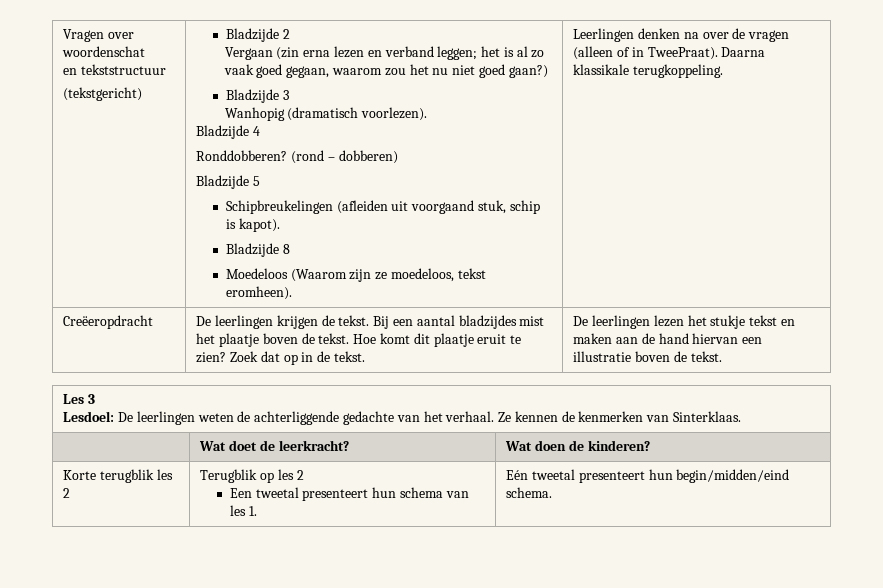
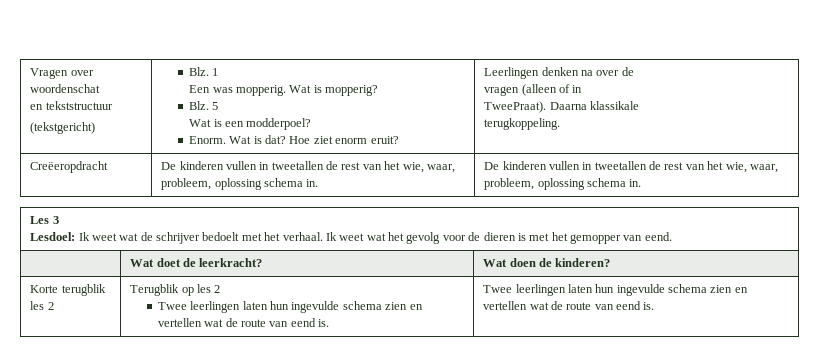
[225,28,290,42] [224,46,545,60] [223,64,548,78] [225,89,289,103] [224,107,428,121] [196,125,261,139] [196,150,398,164] [196,175,261,189] [225,200,540,214] [225,218,280,232] [225,243,290,257] [225,268,486,282] [225,286,292,300] Bladzijde 2 // Vergaan (zin erna lezen en verband leggen; het is al zo vaak goed gegaan, waarom zou het nu niet goed gaan?) // Bladzijde 3 // Wanhopig (dramatisch voorlezen). // Bladzijde 4 // Ronddobberen? (rond – dobberen) // Bladzijde 5 // Schipbreukelingen (afleiden uit voorgaand stuk, schip is kapot). // Bladzijde 8 // Moedeloos (Waarom zijn ze moedeloos, tekst eromheen). -> [188,67,219,76] [189,85,379,96] [188,101,219,110] [189,118,312,130] [188,135,399,144] Blz. 1 // Een was mopperig. Wat is mopperig? // Blz. 5 // Wat is een modderpoel? // Enorm. Wat is dat? Hoe ziet enorm eruit?
(746, 33) none -> (634, 71) //
(644, 52) none -> (583, 89) //
(630, 69) none -> (639, 105) //
[215,315,545,329] [196,333,522,347] [196,351,365,365] [573,315,795,329] [573,333,763,344] [573,351,722,362] [63,394,96,404] [63,411,742,425] leerlingen krijgen de tekst. Bij een aantal bladzijdes mist het plaatje boven de tekst. Hoe komt dit plaatje eruit te zien? Zoek dat op in de tekst. | De leerlingen lezen het stukje tekst en maken aan de hand hiervan een illustratie boven de tekst. // Les 3 // Lesdoel: De leerlingen weten de achterliggende gedachte van het verhaal. Ze kennen de kenmerken van Sinterklaas. -> [179,161,455,173] [161,178,319,190] [484,161,778,173] [484,178,642,190] [30,216,59,224] [30,232,672,244] kinderen vullen in tweetallen de rest van het wie, waar, probleem, oplossing schema in. | De kinderen vullen in tweetallen de rest van het wie, waar, probleem, oplossing schema in. // Les 3 // Lesdoel: Ik weet wat de schrijver bedoelt met het verhaal. Ik weet wat het gevolg voor de dieren is met het gemopper van eend.
[229,487,469,501] [229,505,257,516] [506,469,790,483] [506,487,553,498] Een tweetal presenteert hun schema van les 1. | Eén tweetal presenteert hun begin/midden/eind schema. -> [157,301,423,313] [157,318,330,327] [483,284,748,296] [483,301,655,310] Twee leerlingen laten hun ingevulde schema zien en vertellen wat de route van eend is. | Twee leerlingen laten hun ingevulde schema zien en vertellen wat de route van eend is.

